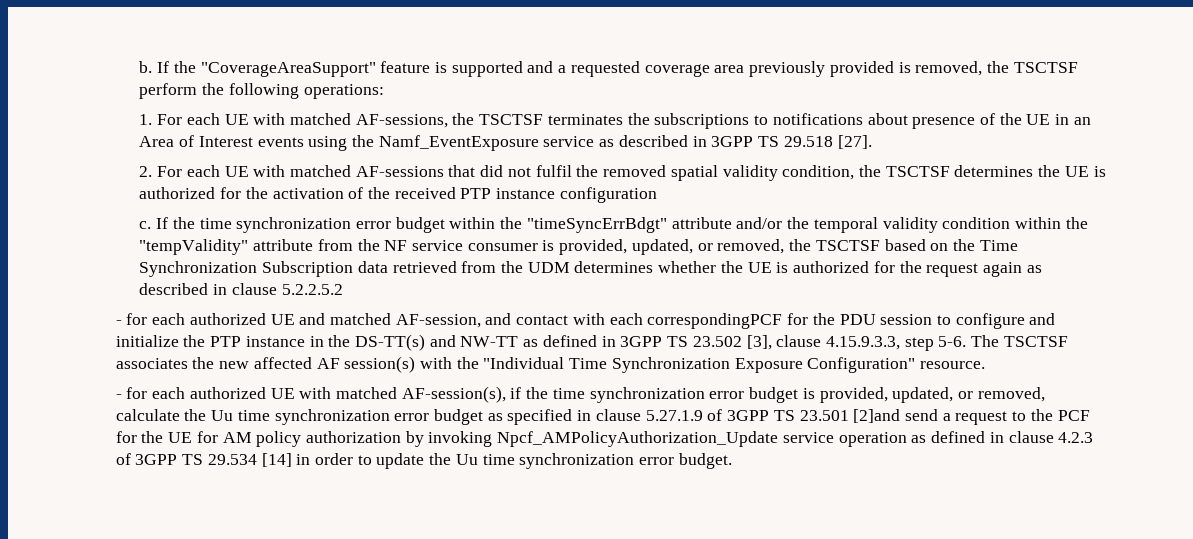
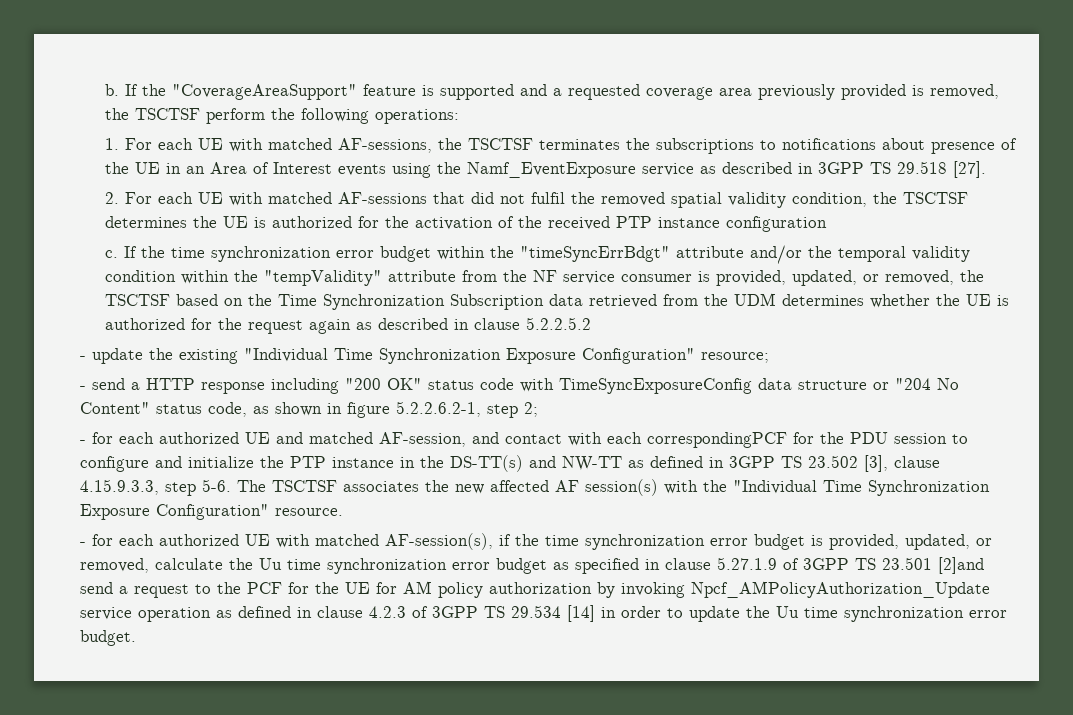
(343, 289) none -> [80,348,770,364] [80,378,960,394] [80,401,539,418] // - update the existing "Individual Time Synchronization Exposure Configuration" resource; // - send a HTTP response including "200 OK" status code with TimeSyncExposureConfig data structure or "204 No Content" status code, as shown in figure 5.2.2.6.2-1, step 2;

